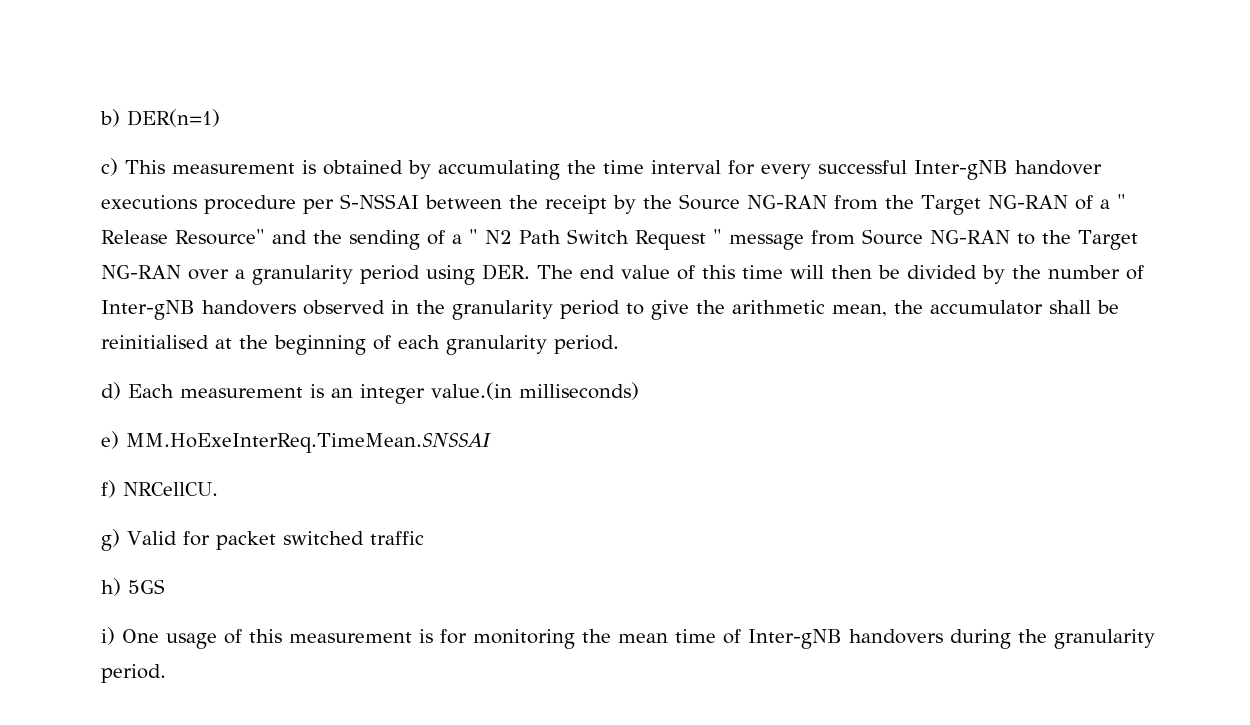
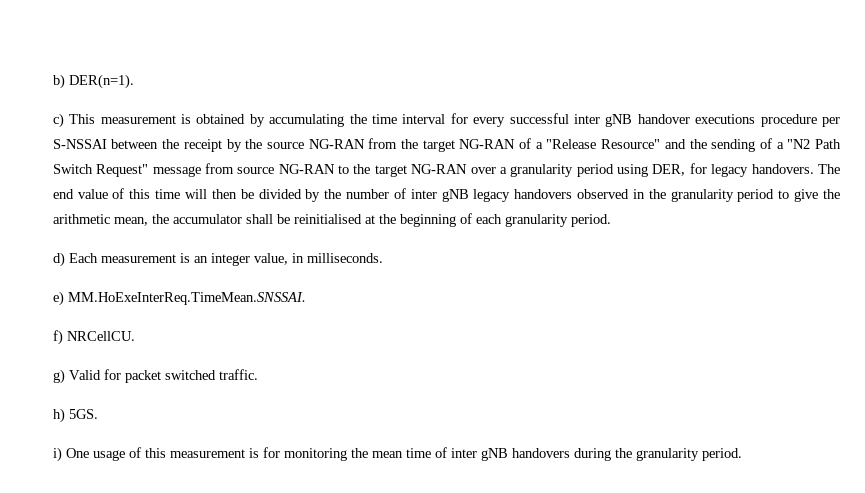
[127,109,221,127] DER(n=1) -> [68,74,134,89] DER(n=1).
[914,160,1009,180] Inter-gNB -> [573,114,633,127] inter gNB
[679,194,741,210] Source -> [266,142,304,149] source
[921,195,982,215] Target -> [422,140,455,152] target
[1117,194,1127,209] [101,230,169,244] " Release -> [546,139,597,149] "Release
[469,229,723,250] " N2 Path Switch Request " -> [787,139,841,149] [52,164,149,177] "N2 Path Switch Request"
[862,229,924,245] Source -> [237,167,275,174] source
[1078,230,1139,250] Target -> [374,165,407,177] target
[482,264,531,280] DER. -> [652,163,814,177] DER, for legacy handovers.
[101,300,196,320] Inter-gNB -> [410,189,511,202] inter gNB legacy
[431,382,640,400] value.(in milliseconds) -> [253,253,383,265] value, in milliseconds.
[126,433,493,453] MM.HoExeInterReq.TimeMean.SNSSAI -> [67,292,306,305] MM.HoExeInterReq.TimeMean.SNSSAI.
[370,531,425,545] traffic -> [218,369,258,380] traffic.
[128,579,166,594] 5GS -> [68,409,98,419] 5GS.
[748,629,843,649] Inter-gNB -> [450,448,508,461] inter gNB

